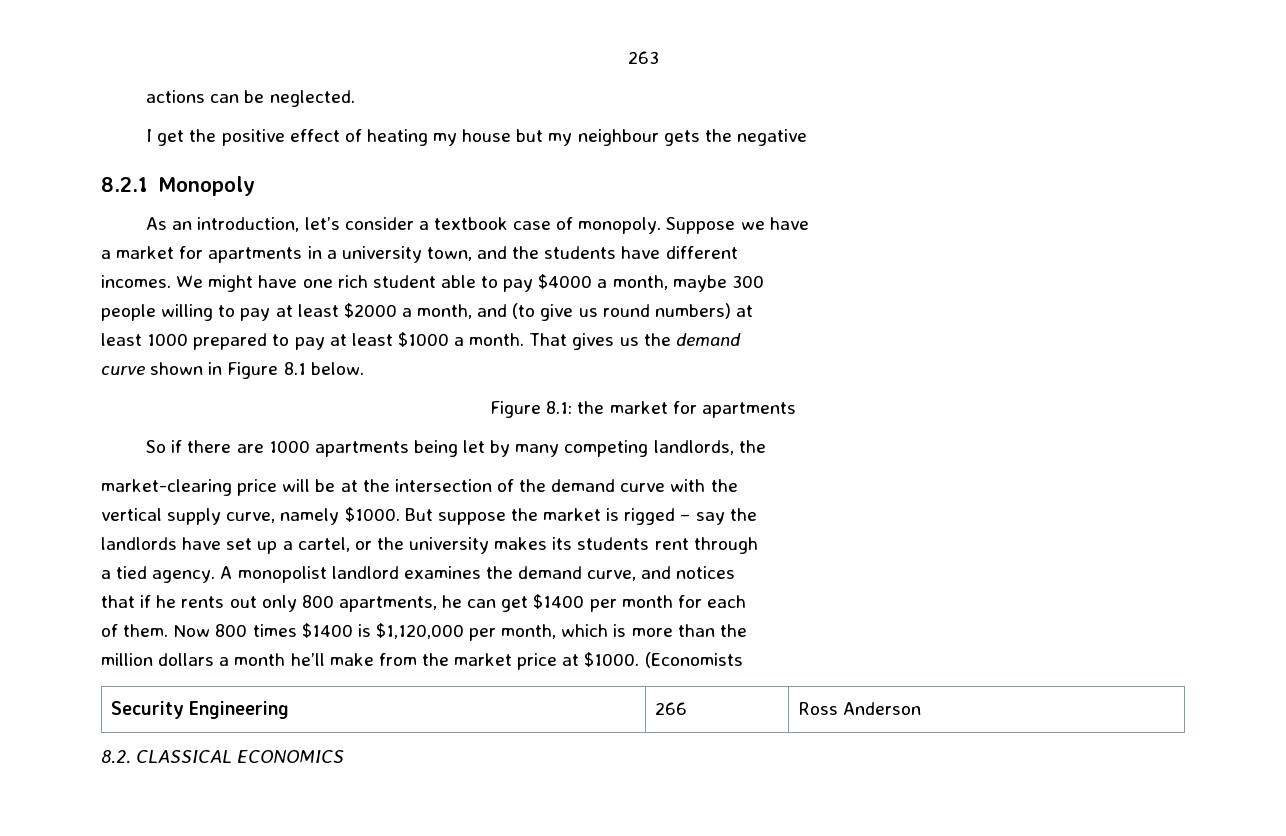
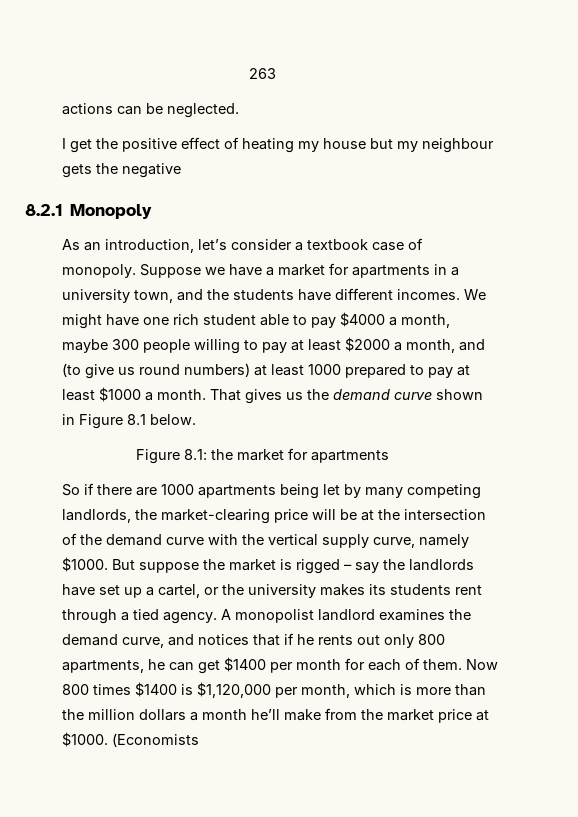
(809, 223) // -> (262, 270) none
(738, 252) // -> (393, 294) none
(764, 281) // -> (139, 344) none
(753, 311) // -> (267, 370) none
(741, 339) // -> (390, 394) none
(766, 446) // -> (157, 514) none
(738, 485) // -> (264, 539) none
(757, 514) // -> (405, 564) none
(758, 545) // -> (117, 616) none
(736, 572) // -> (249, 639) none
(746, 601) // -> (401, 665) none
(747, 630) // -> (84, 714) none
[110,701,289,719] [654,702,687,715] [797,702,921,715] [101,750,345,764] // Security Engineering | 266 | Ross Anderson // 8.2. CLASSICAL ECONOMICS -> (199, 740) none

